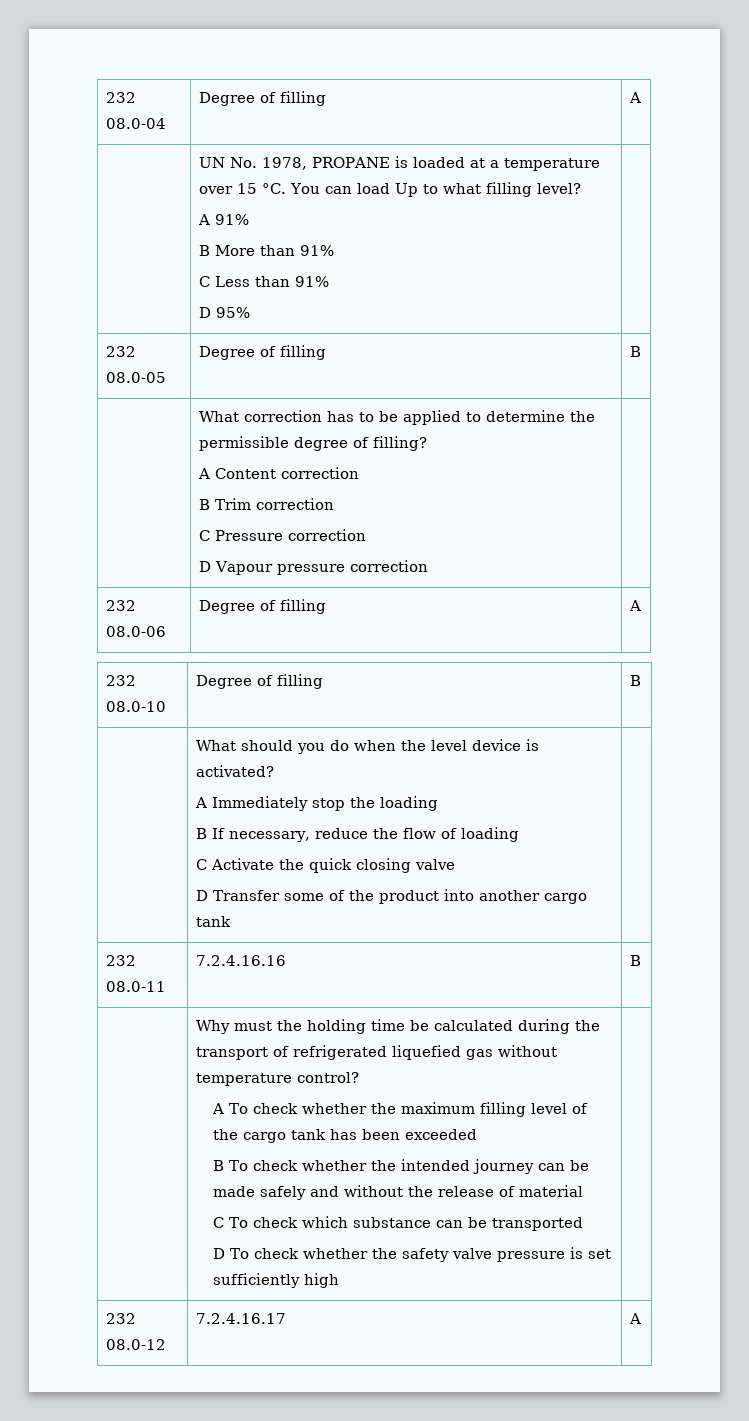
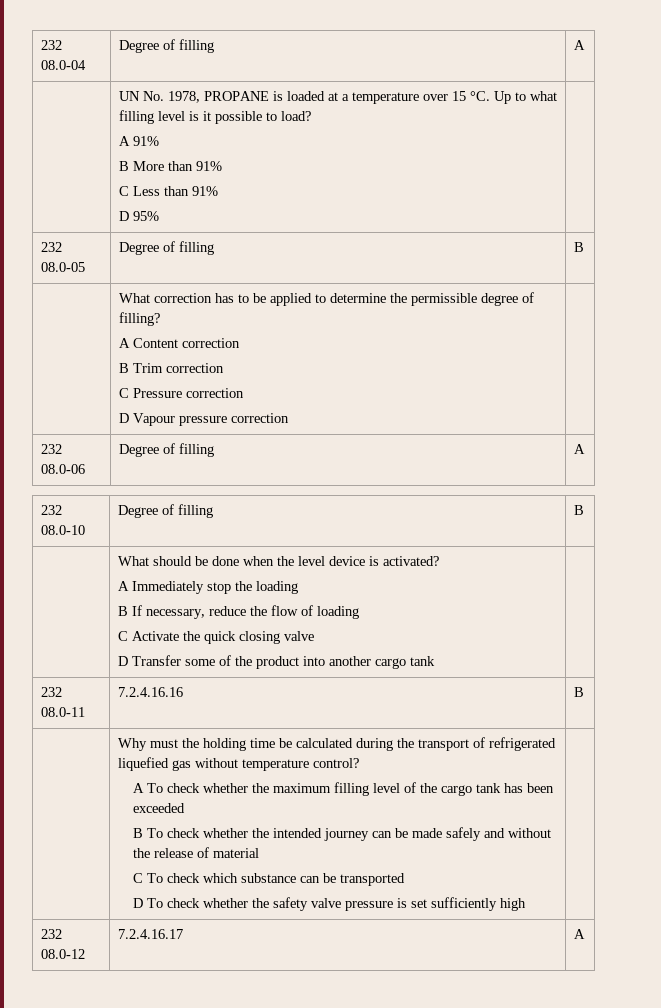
[289,183,390,194] You can load -> (490, 96) none
[536,183,581,194] level? -> [157,111,311,124] level is it possible to load?
[296,740,349,754] you do -> [194,556,239,566] be done

